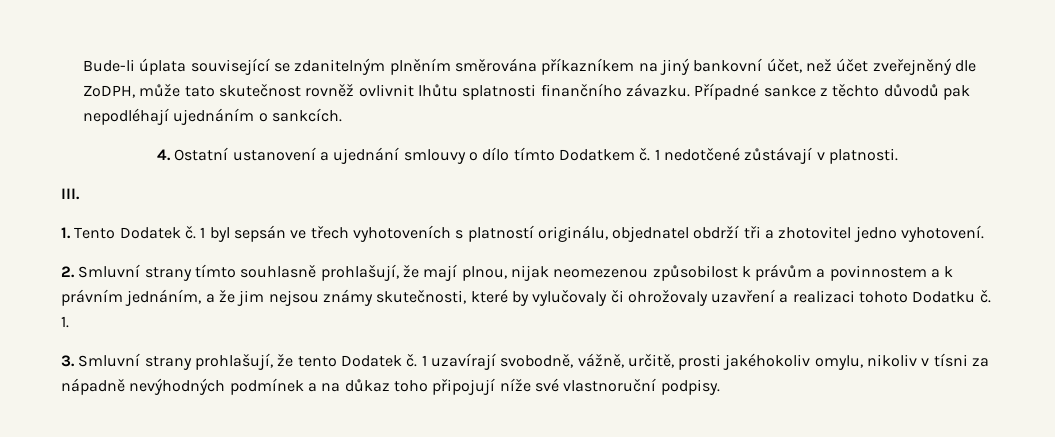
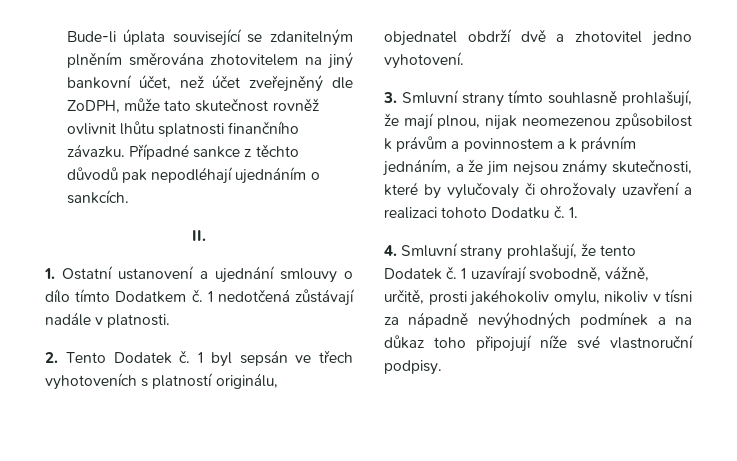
[541,58,635,75] příkazníkem -> [210,54,299,66] zhotovitelem
[157,149,172,161] 4. -> [192,230,206,241] [44,268,55,279] II. // 1.
[663,147,813,164] nedotčené zůstávají -> [217,289,355,306] [45,312,91,326] nedotčená zůstávají nadále
[61,188,80,200] [61,227,71,239] III. // 1. -> [45,352,58,363] 2.
[743,226,761,239] tři -> [520,29,546,42] dvě
[61,266,75,278] 2. -> [383,92,397,103] 3.
[61,355,75,367] 3. -> [384,245,397,256] 4.

